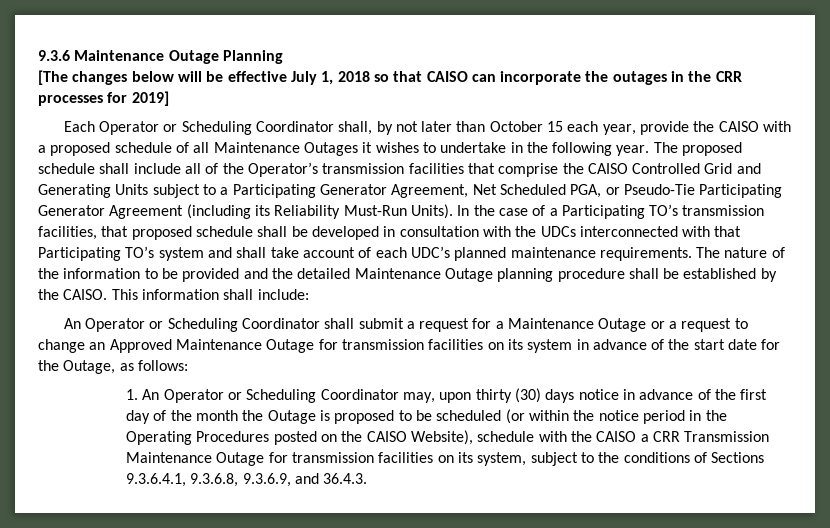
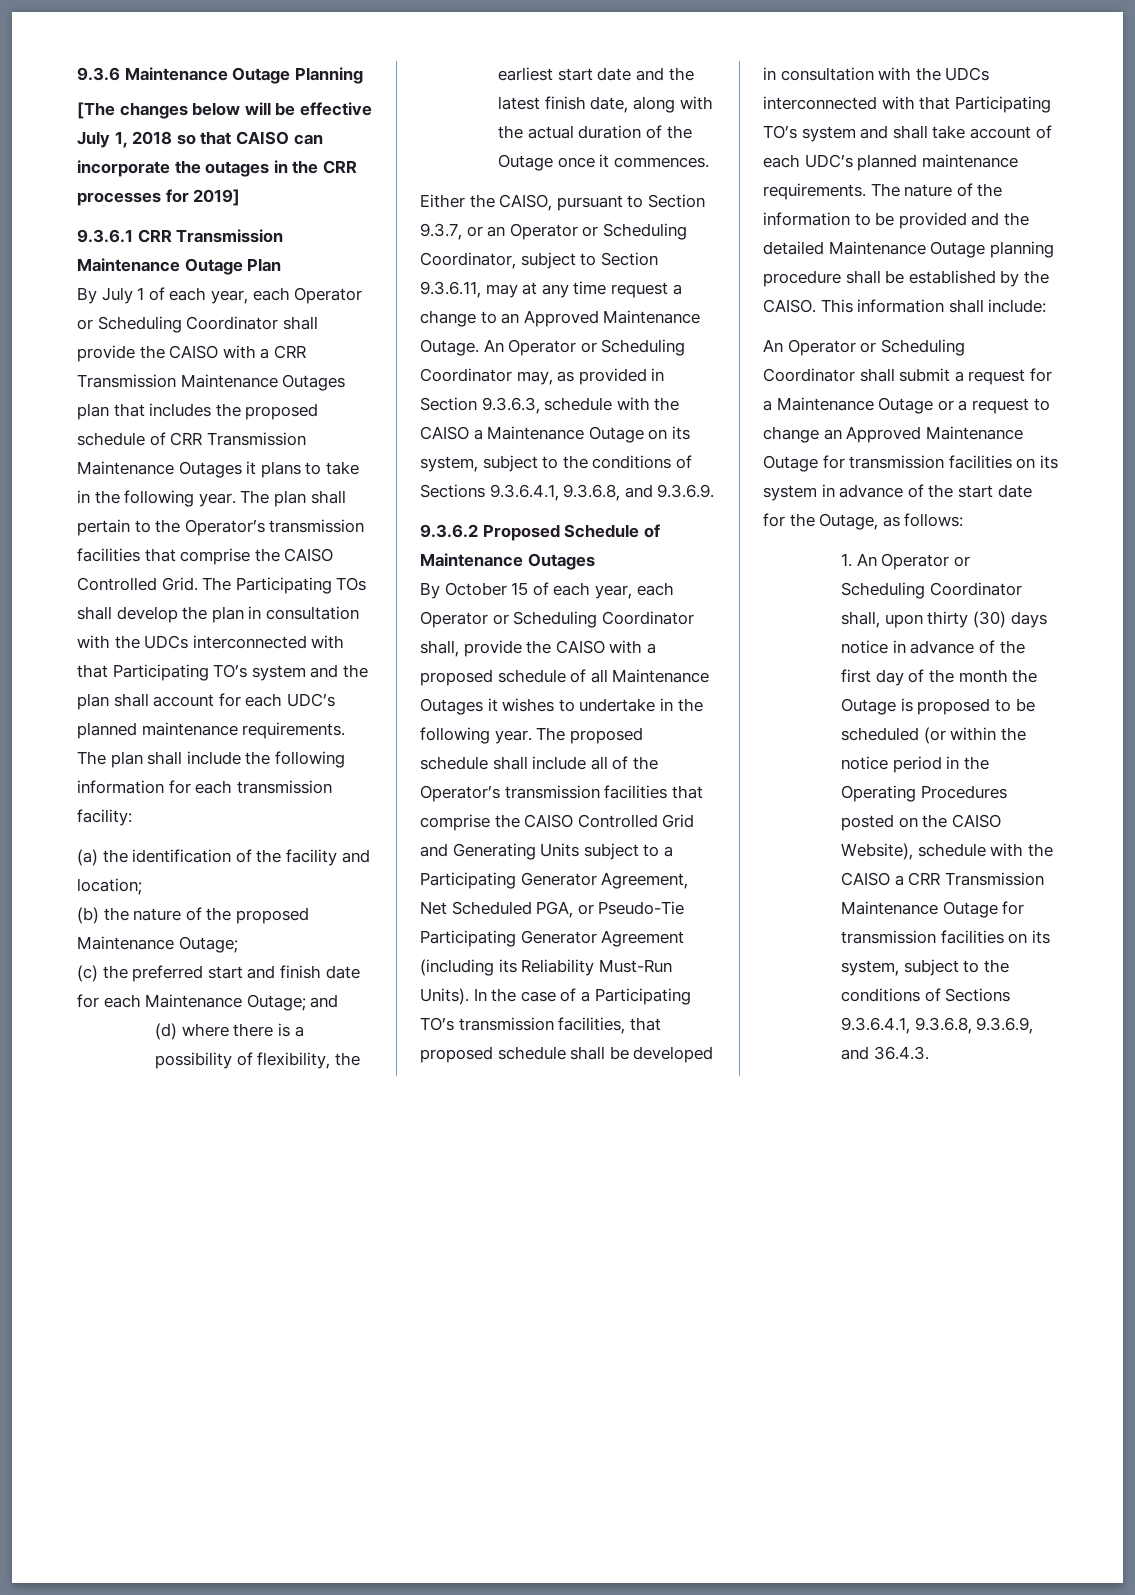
[63,121,636,135] Each Operator or Scheduling Coordinator shall, by not later than October 15 each year, -> [77,229,284,243] [77,258,282,275] [77,287,363,304] [77,316,318,333] [77,345,306,362] [77,374,346,391] [77,403,319,420] [77,432,306,446] [77,461,359,478] [77,490,346,507] [77,519,365,536] [77,548,334,565] [77,577,367,594] [77,606,359,623] [77,635,345,649] [77,664,368,681] [77,693,335,710] [77,722,346,739] [77,751,345,768] [77,780,332,794] [77,809,132,826] [77,849,370,866] [77,878,142,895] [77,907,309,924] [77,936,238,953] [77,965,360,982] [77,994,339,1011] [155,1023,304,1040] [155,1052,361,1069] [498,67,694,81] [498,96,713,113] [498,125,692,139] [498,154,710,171] [420,194,705,211] [420,223,687,240] [420,252,658,269] [420,281,682,298] [420,310,701,327] [420,339,686,356] [420,368,665,385] [420,397,680,414] [420,426,690,443] [420,455,692,472] [420,484,715,501] [420,524,660,541] [420,553,595,570] [420,582,674,599] [420,611,694,628] [420,640,459,657] 9.3.6.1 CRR Transmission Maintenance Outage Plan // By July 1 of each year, each Operator or Scheduling Coordinator shall provide the CAISO with a CRR Transmission Maintenance Outages plan that includes the proposed schedule of CRR Transmission Maintenance Outages it plans to take in the following year. The plan shall pertain to the Operator’s transmission facilities that comprise the CAISO Controlled Grid. The Participating TOs shall develop the plan in consultation with the UDCs interconnected with that Participating TO’s system and the plan shall account for each UDC’s planned maintenance requirements. The plan shall include the following information for each transmission facility: // (a) the identification of the facility and location; // (b) the nature of the proposed Maintenance Outage; // (c) the preferred start and finish date for each Maintenance Outage; and // (d) where there is a possibility of flexibility, the earliest start date and the latest finish date, along with the actual duration of the Outage once it commences. // Either the CAISO, pursuant to Section 9.3.7, or an Operator or Scheduling Coordinator, subject to Section 9.3.6.11, may at any time request a change to an Approved Maintenance Outage. An Operator or Scheduling Coordinator may, as provided in Section 9.3.6.3, schedule with the CAISO a Maintenance Outage on its system, subject to the conditions of Sections 9.3.6.4.1, 9.3.6.8, and 9.3.6.9. // 9.3.6.2 Proposed Schedule of Maintenance Outages // By October 15 of each year, each Operator or Scheduling Coordinator shall,
[402,392,435,403] may, -> [841,611,881,628] shall,

